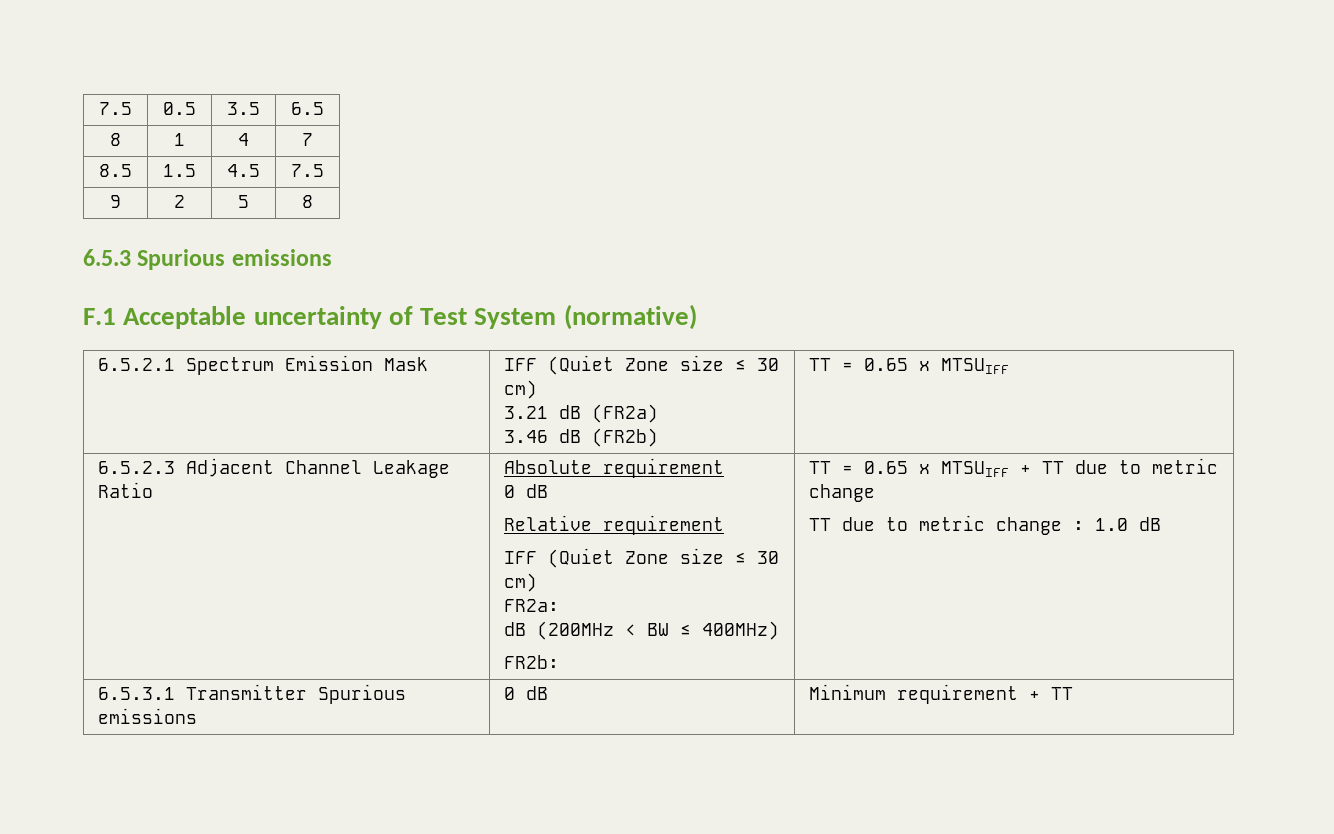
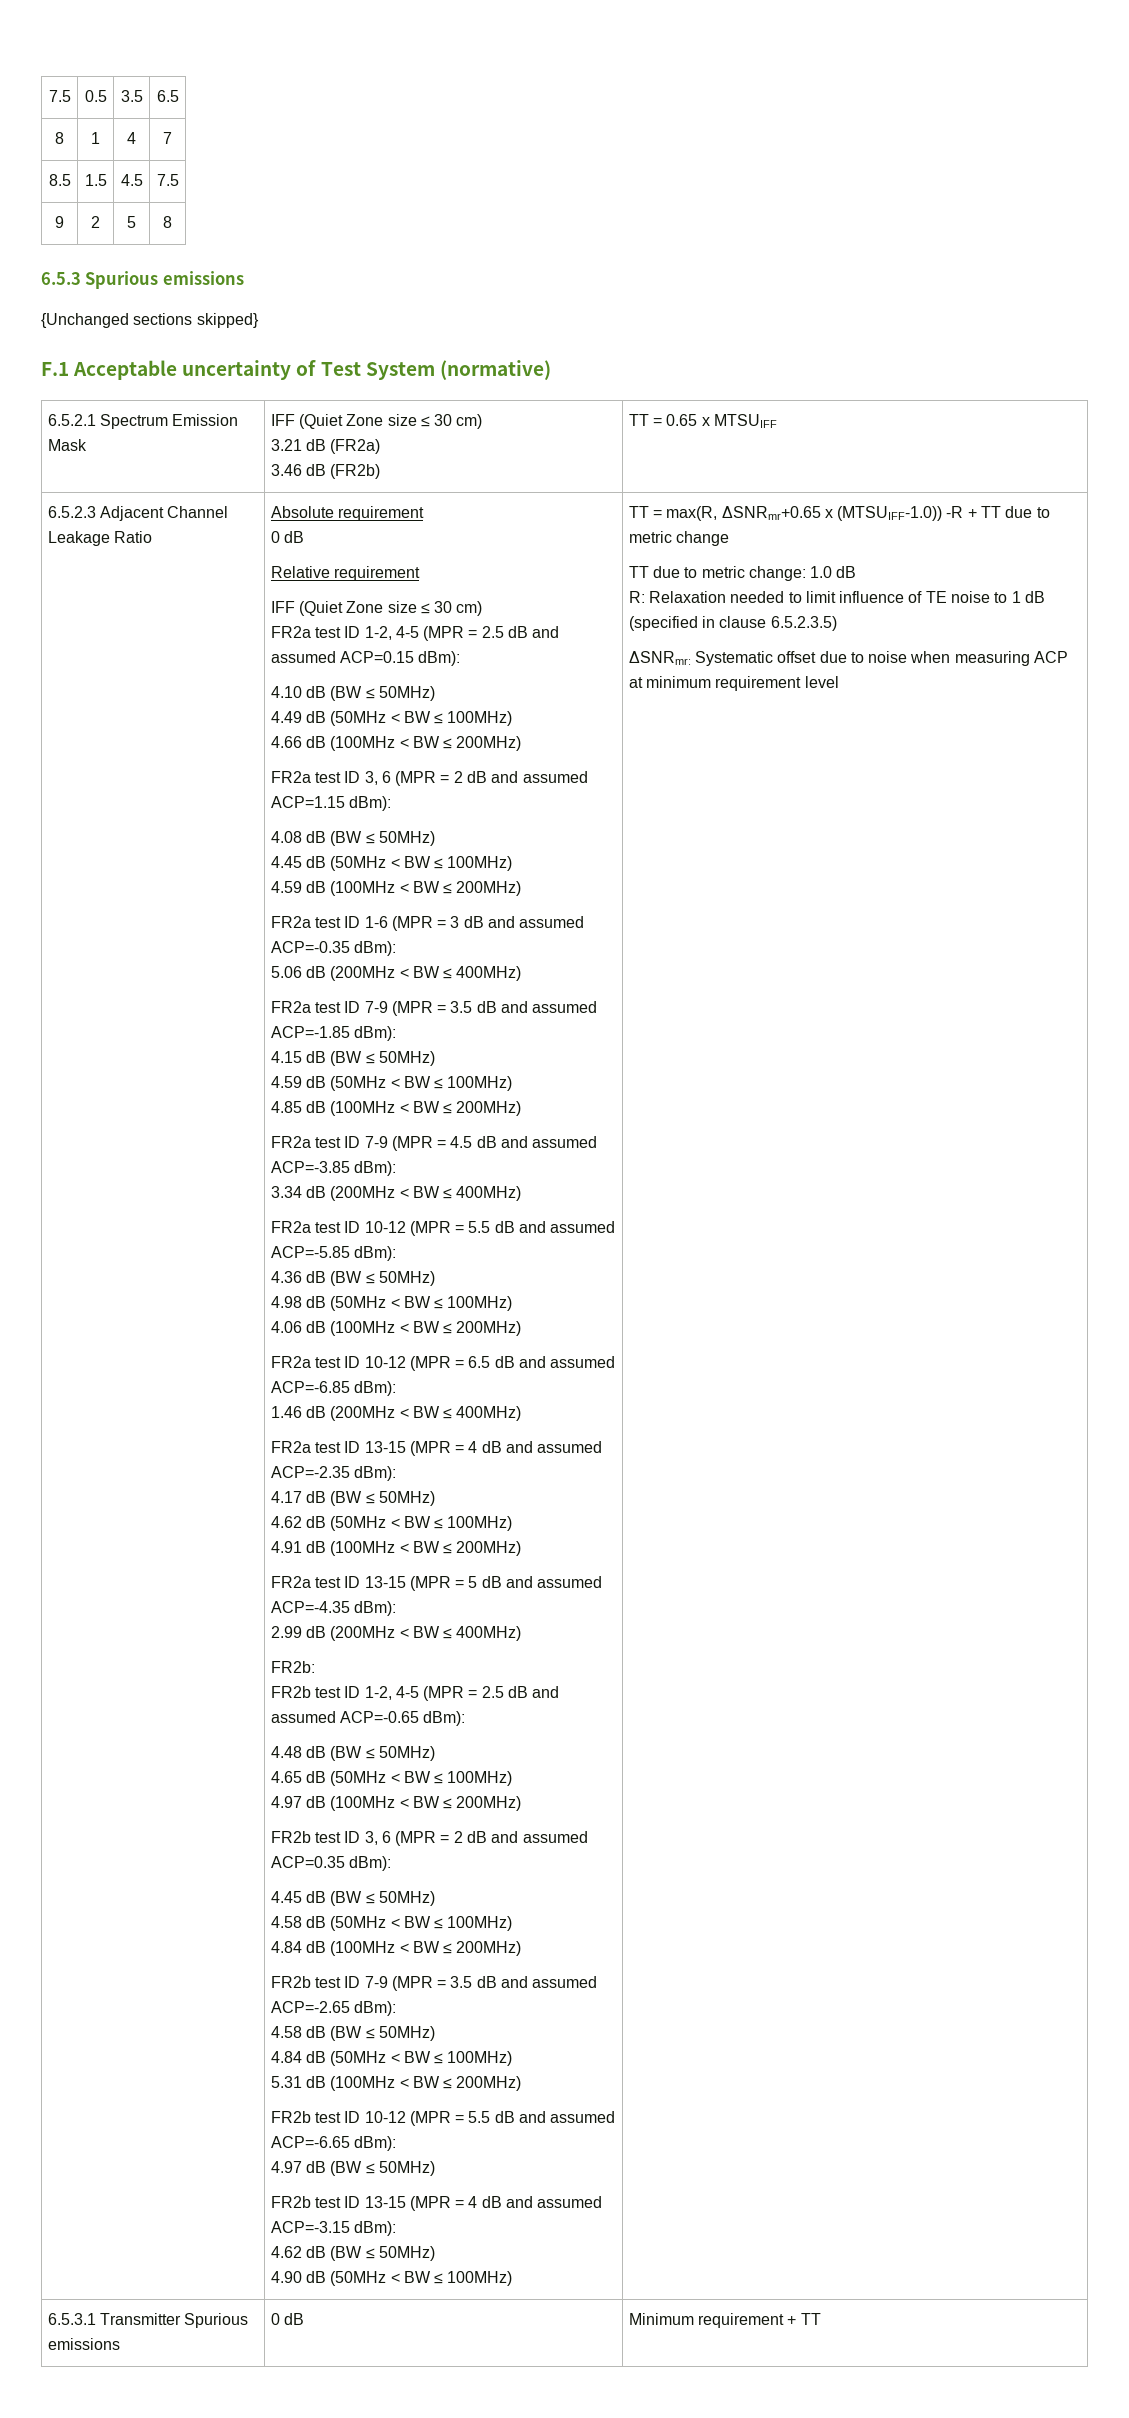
(332, 257) none -> [41,313,259,328] // {Unchanged sections skipped}
[504,599,560,612] FR2a: // -> [270,626,560,641] [270,651,461,666] [270,686,435,701] [270,711,513,726] [270,736,522,751] [270,771,588,786] [270,796,391,811] [270,831,435,846] [270,856,513,871] [270,881,522,896] [270,916,585,931] [270,941,396,956] [270,966,522,981] [270,1001,598,1016] [270,1026,396,1041] [270,1051,435,1066] [270,1076,513,1091] [270,1101,522,1116] [270,1136,598,1151] [270,1161,396,1176] [270,1186,522,1201] [270,1221,616,1236] [270,1246,396,1261] [270,1271,435,1286] [270,1296,513,1311] [270,1321,522,1336] [270,1356,616,1371] [270,1381,396,1396] [270,1406,522,1421] [270,1441,603,1456] [270,1466,396,1481] [270,1491,435,1506] [270,1516,513,1531] [270,1541,522,1556] [270,1576,603,1591] [270,1601,396,1616] [270,1626,302,1638] FR2a test ID 1-2, 4-5 (MPR = 2.5 dB and assumed ACP=0.15 dBm): // 4.10 dB (BW ≤ 50MHz) // 4.49 dB (50MHz < BW ≤ 100MHz) // 4.66 dB (100MHz < BW ≤ 200MHz) // FR2a test ID 3, 6 (MPR = 2 dB and assumed ACP=1.15 dBm): // 4.08 dB (BW ≤ 50MHz) // 4.45 dB (50MHz < BW ≤ 100MHz) // 4.59 dB (100MHz < BW ≤ 200MHz) // FR2a test ID 1-6 (MPR = 3 dB and assumed ACP=-0.35 dBm): // 5.06 dB (200MHz < BW ≤ 400MHz) // FR2a test ID 7-9 (MPR = 3.5 dB and assumed ACP=-1.85 dBm): // 4.15 dB (BW ≤ 50MHz) // 4.59 dB (50MHz < BW ≤ 100MHz) // 4.85 dB (100MHz < BW ≤ 200MHz) // FR2a test ID 7-9 (MPR = 4.5 dB and assumed ACP=-3.85 dBm): // 3.34 dB (200MHz < BW ≤ 400MHz) // FR2a test ID 10-12 (MPR = 5.5 dB and assumed ACP=-5.85 dBm): // 4.36 dB (BW ≤ 50MHz) // 4.98 dB (50MHz < BW ≤ 100MHz) // 4.06 dB (100MHz < BW ≤ 200MHz) // FR2a test ID 10-12 (MPR = 6.5 dB and assumed ACP=-6.85 dBm): // 1.46 dB (200MHz < BW ≤ 400MHz) // FR2a test ID 13-15 (MPR = 4 dB and assumed ACP=-2.35 dBm): // 4.17 dB (BW ≤ 50MHz) // 4.62 dB (50MHz < BW ≤ 100MHz) // 4.91 dB (100MHz < BW ≤ 200MHz) // FR2a test ID 13-15 (MPR = 5 dB and assumed ACP=-4.35 dBm): // 2.99
[809,461,1010,477] | TT = 0.65 x MTSUIFF -> [270,1686,560,1701] [270,1711,466,1726] [270,1746,435,1761] [270,1771,513,1786] [270,1796,522,1811] [270,1831,588,1846] [270,1856,391,1871] [270,1891,435,1906] [270,1916,513,1931] [270,1941,522,1956] [270,1976,598,1991] [270,2001,396,2016] [270,2026,435,2041] [270,2051,513,2066] [270,2076,522,2091] [270,2111,616,2126] [270,2136,396,2151] [270,2161,435,2176] [270,2196,603,2211] [270,2221,396,2236] [270,2246,435,2261] [270,2271,513,2286] [628,506,964,521] // FR2b test ID 1-2, 4-5 (MPR = 2.5 dB and assumed ACP=-0.65 dBm): // 4.48 dB (BW ≤ 50MHz) // 4.65 dB (50MHz < BW ≤ 100MHz) // 4.97 dB (100MHz < BW ≤ 200MHz) // FR2b test ID 3, 6 (MPR = 2 dB and assumed ACP=0.35 dBm): // 4.45 dB (BW ≤ 50MHz) // 4.58 dB (50MHz < BW ≤ 100MHz) // 4.84 dB (100MHz < BW ≤ 200MHz) // FR2b test ID 7-9 (MPR = 3.5 dB and assumed ACP=-2.65 dBm): // 4.58 dB (BW ≤ 50MHz) // 4.84 dB (50MHz < BW ≤ 100MHz) // 5.31 dB (100MHz < BW ≤ 200MHz) // FR2b test ID 10-12 (MPR = 5.5 dB and assumed ACP=-6.65 dBm): // 4.97 dB (BW ≤ 50MHz) // FR2b test ID 13-15 (MPR = 4 dB and assumed ACP=-3.15 dBm): // 4.62 dB (BW ≤ 50MHz) // 4.90 dB (50MHz < BW ≤ 100MHz) | TT = max(R, ΔSNRmr+0.65 x (MTSUIFF-1.0)) -R
[996,517,1085,535] change : -> [748,566,806,581] change:
(1162, 524) none -> [628,591,1046,603] [628,616,837,631] [628,651,1069,666] [628,676,839,691] // R: Relaxation needed to limit influence of TE noise to 1 dB (specified in clause 6.5.2.3.5) // ΔSNRmr: Systematic offset due to noise when measuring ACP at minimum requirement level

